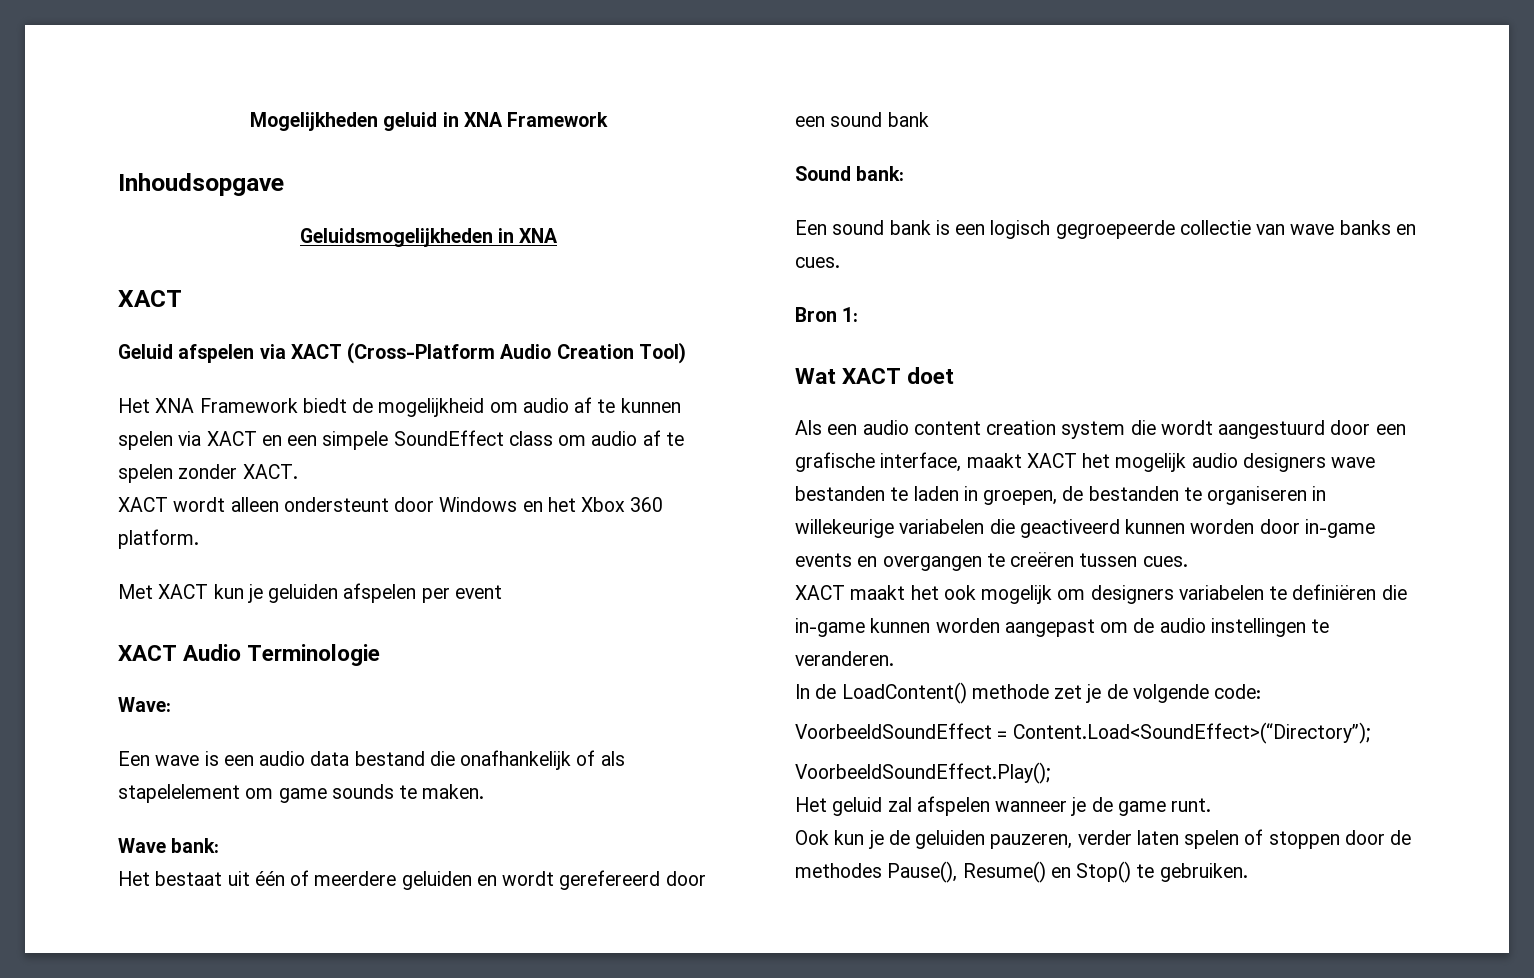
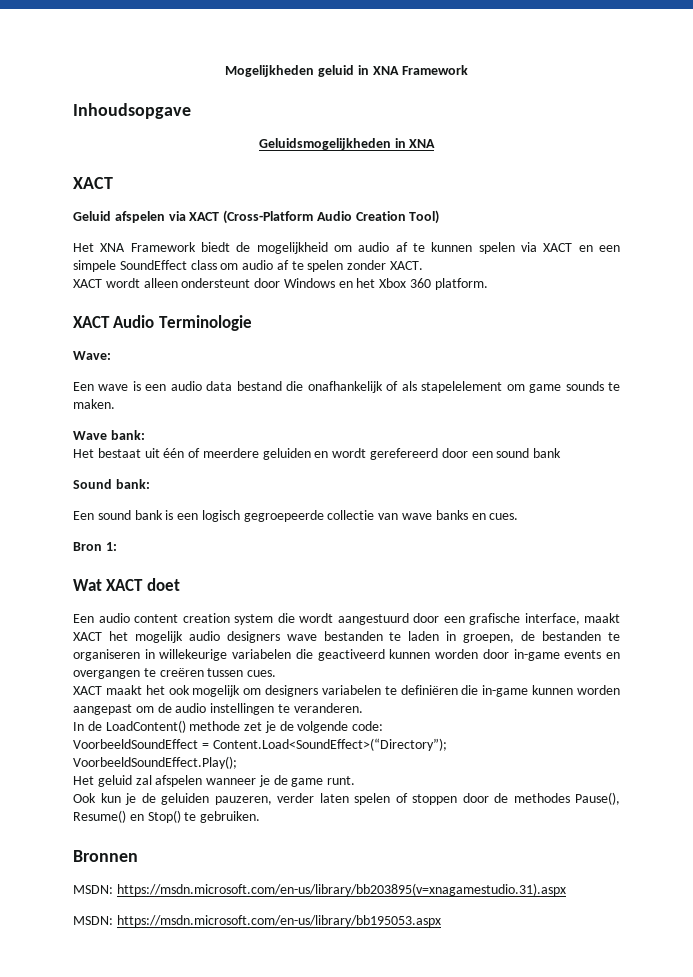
[118,583,502,603] // Met XACT kun je geluiden afspelen per event -> (488, 284) none
[795,420,858,435] Als een -> [73,614,94,623] Een
(1248, 872) none -> [73,850,138,862] [73,883,566,896] [73,915,441,927] // Bronnen // MSDN: https://msdn.microsoft.com/en-us/library/bb203895(v=xnagamestudio.31).aspx // MSDN: https://msdn.microsoft.com/en-us/library/bb195053.aspx

